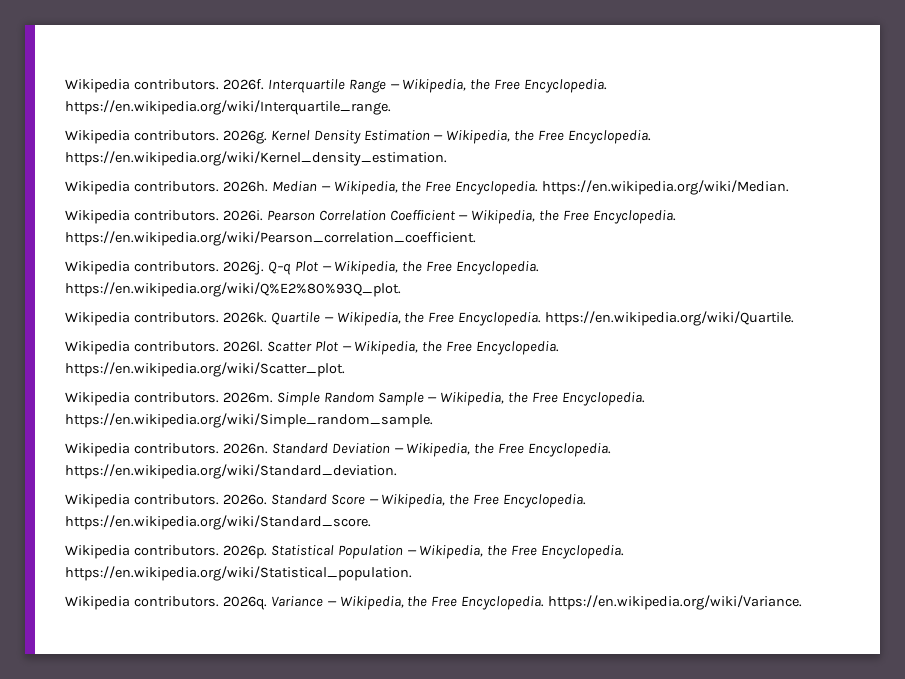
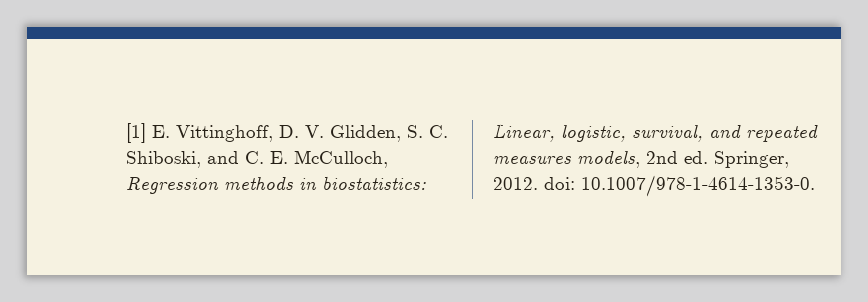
[65,79,608,93] [65,100,391,115] [65,130,652,144] [65,151,447,166] [65,180,790,195] [65,210,677,224] [65,231,476,246] [65,261,540,275] [65,282,401,297] [65,311,795,326] [65,341,560,355] [65,362,345,377] [65,392,646,406] [65,413,433,428] [65,443,612,457] [65,464,397,479] [65,494,587,508] [65,515,371,530] [65,545,625,559] [65,566,412,581] [65,595,803,610] Wikipedia contributors. 2026f. Interquartile Range — Wikipedia, the Free Encyclopedia. https://en.wikipedia.org/wiki/Interquartile_range. // Wikipedia contributors. 2026g. Kernel Density Estimation — Wikipedia, the Free Encyclopedia. https://en.wikipedia.org/wiki/Kernel_density_estimation. // Wikipedia contributors. 2026h. Median — Wikipedia, the Free Encyclopedia. https://en.wikipedia.org/wiki/Median. // Wikipedia contributors. 2026i. Pearson Correlation Coefficient — Wikipedia, the Free Encyclopedia. https://en.wikipedia.org/wiki/Pearson_correlation_coefficient. // Wikipedia contributors. 2026j. Q–q Plot — Wikipedia, the Free Encyclopedia. https://en.wikipedia.org/wiki/Q%E2%80%93Q_plot. // Wikipedia contributors. 2026k. Quartile — Wikipedia, the Free Encyclopedia. https://en.wikipedia.org/wiki/Quartile. // Wikipedia contributors. 2026l. Scatter Plot — Wikipedia, the Free Encyclopedia. https://en.wikipedia.org/wiki/Scatter_plot. // Wikipedia contributors. 2026m. Simple Random Sample — Wikipedia, the Free Encyclopedia. https://en.wikipedia.org/wiki/Simple_random_sample. // Wikipedia contributors. 2026n. Standard Deviation — Wikipedia, the Free Encyclopedia. https://en.wikipedia.org/wiki/Standard_deviation. // Wikipedia contributors. 2026o. Standard Score — Wikipedia, the Free Encyclopedia. https://en.wikipedia.org/wiki/Standard_score. // Wikipedia contributors. 2026p. Statistical Population — Wikipedia, the Free Encyclopedia. https://en.wikipedia.org/wiki/Statistical_population. // Wikipedia contributors. 2026q. Variance — Wikipedia, the Free Encyclopedia. https://en.wikipedia.org/wiki/Variance. -> [126,123,448,143] [126,150,388,168] [126,176,426,194] [493,124,818,142] [493,151,789,168] [493,175,815,197] [1] E. Vittinghoff, D. V. Glidden, S. C. Shiboski, and C. E. McCulloch, Regression methods in biostatistics: Linear, logistic, survival, and repeated measures models, 2nd ed. Springer, 2012. doi: 10.1007/978-1-4614-1353-0.

